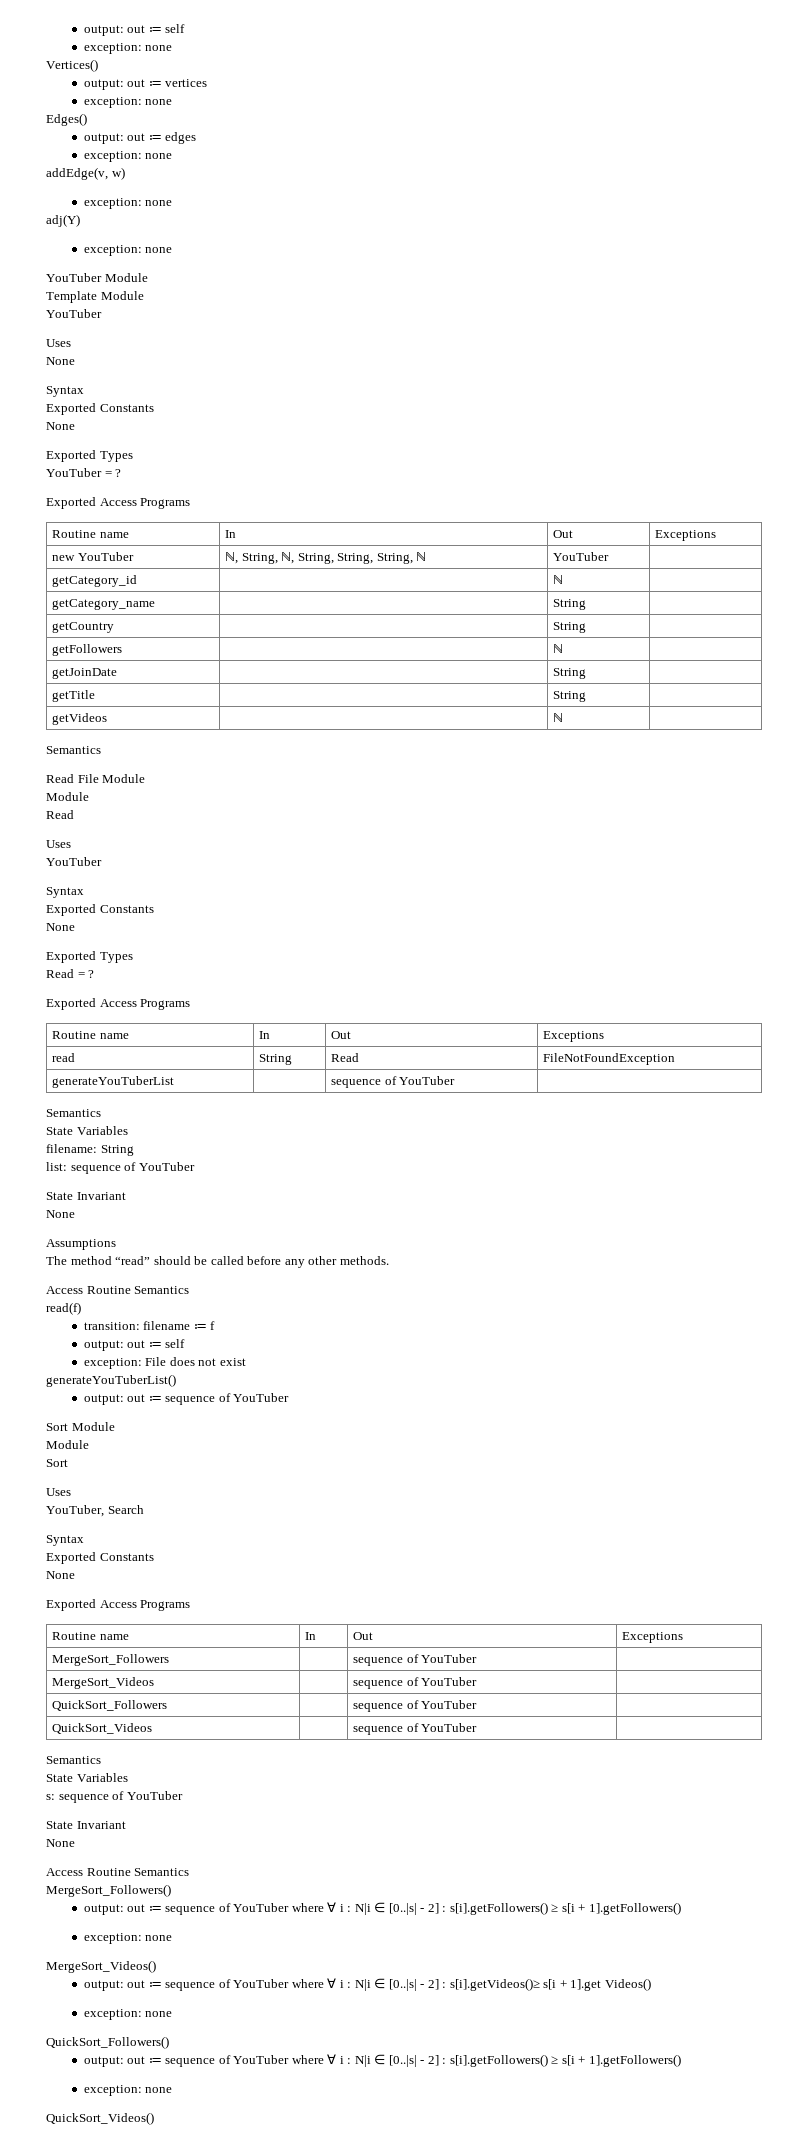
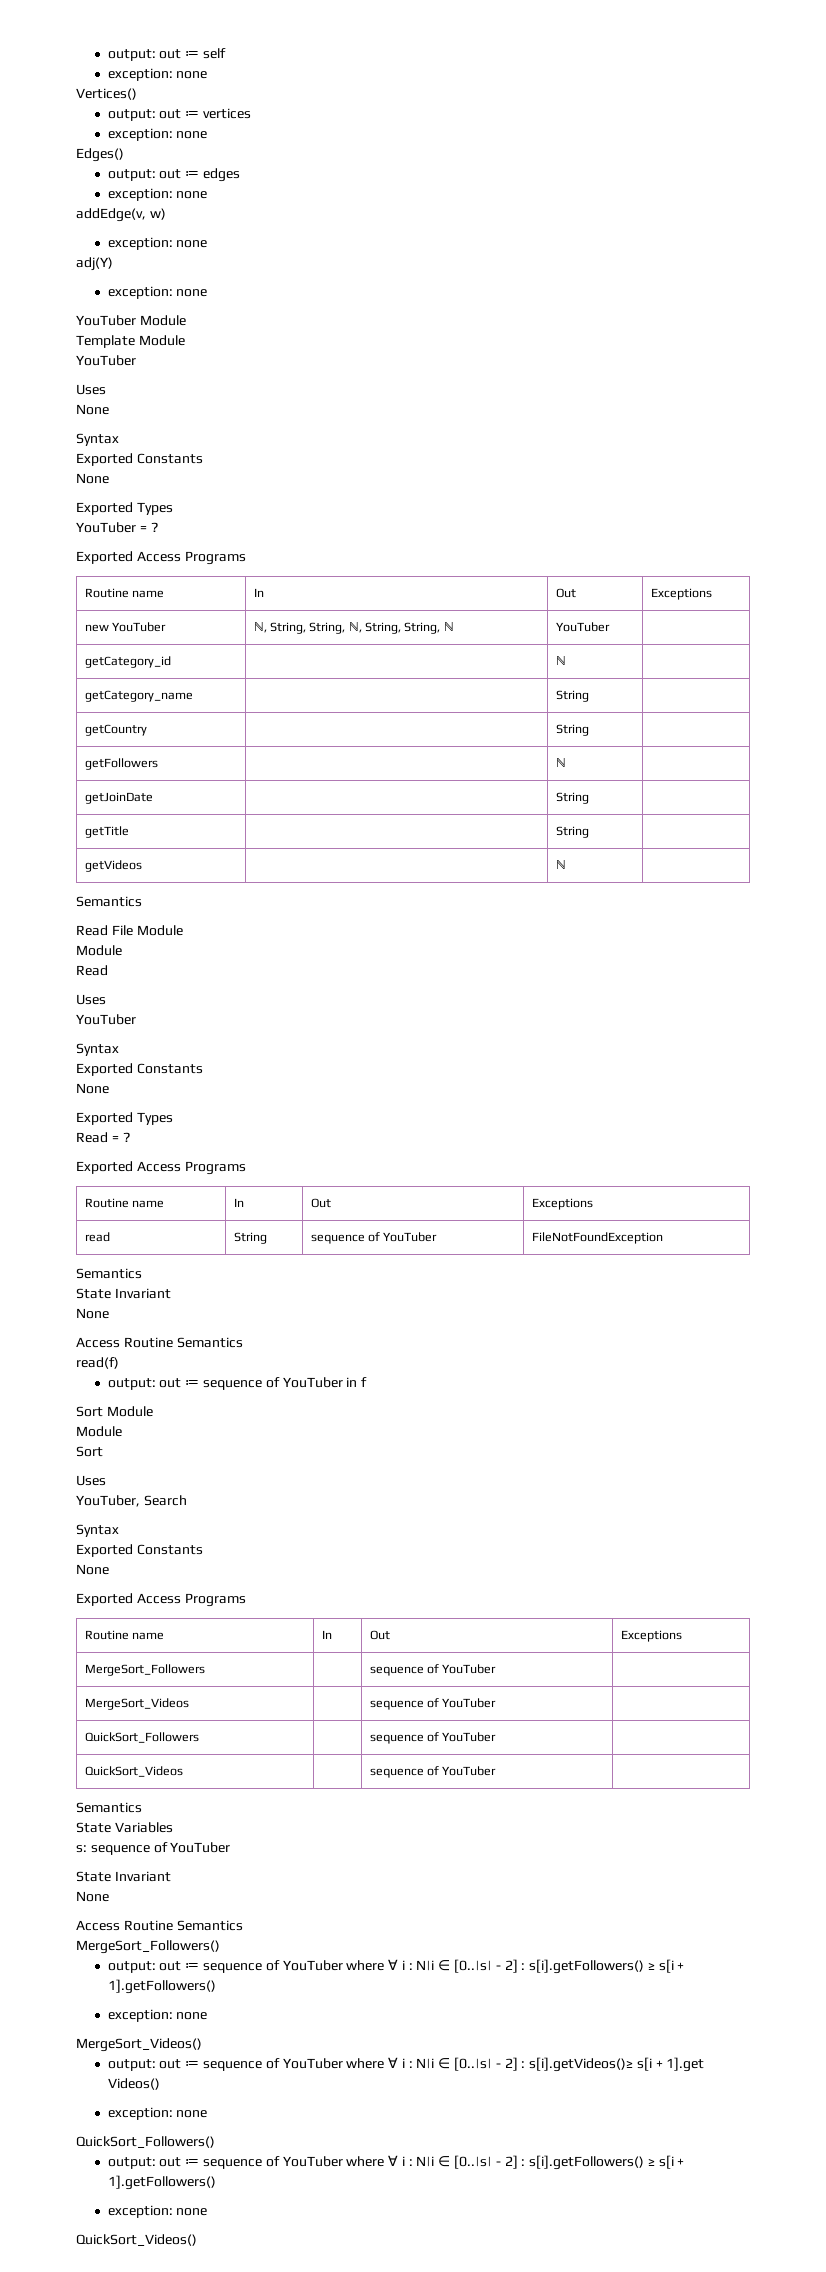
[281,552,413,564] ℕ, String, String, String, -> [309,622,441,634] String, ℕ, String, String,
[331,1053,360,1062] [543,1053,676,1065] [52,1076,175,1088] [331,1076,456,1088] [46,1109,101,1117] [46,1126,128,1135] [46,1144,134,1156] [46,1162,195,1174] [46,1192,126,1200] [46,1210,75,1218] [46,1239,116,1250] [46,1256,389,1268] [46,1286,190,1294] [46,1302,81,1315] [83,1321,216,1330] [83,1339,186,1351] [83,1357,246,1369] [46,1374,176,1387] [83,1393,290,1405] | Read | FileNotFoundException // generateYouTuberList | | sequence of YouTuber | // Semantics // State Variables // filename: String // list: sequence of YouTuber // State Invariant // None // Assumptions // The method “read” should be called before any other methods. // Access Routine Semantics // read(f) // transition: filename ≔ f // output: out ≔ self // exception: File does not exist // generateYouTuberList() // output: out ≔ sequence of YouTuber -> [310,1232,438,1244] [531,1232,663,1244] [76,1268,142,1279] [76,1288,171,1299] [76,1308,109,1319] [76,1337,243,1348] [76,1357,119,1369] [107,1377,368,1390] | sequence of YouTuber | FileNotFoundException // Semantics // State Invariant // None // Access Routine Semantics // read(f) // output: out ≔ sequence of YouTuber in f

